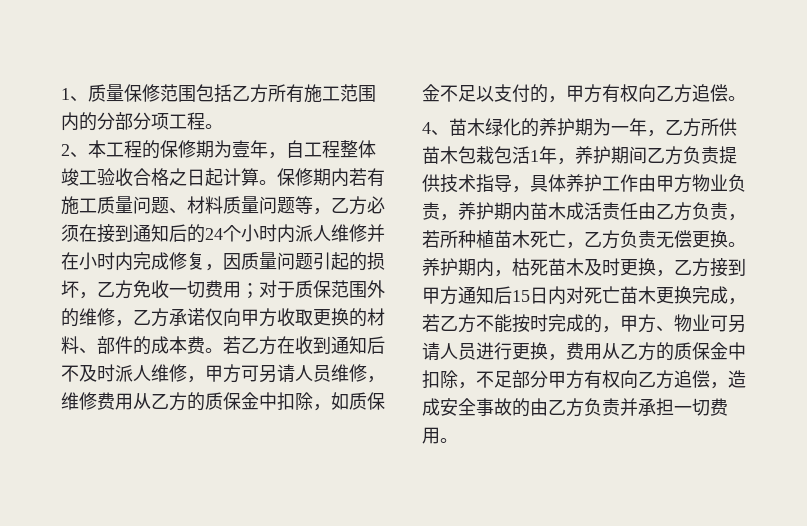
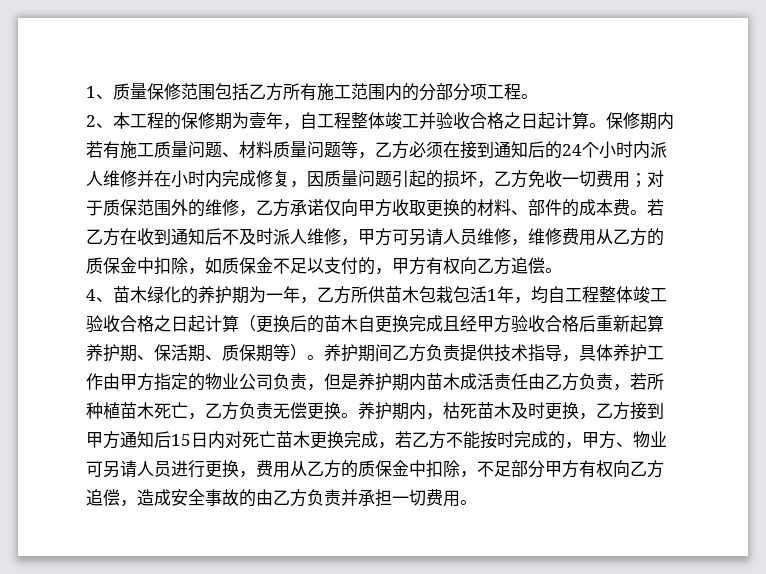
(97, 177) none -> [419,112,436,129] 并
(575, 161) none -> [531,286,667,304] [86,315,664,333] [86,344,324,362] 均自工程整体竣工验收合格之日起计算（更换后的苗木自更换完成且经甲方验收合格后重新起算养护期、保活期、质保期等）。
[692,174,746,192] [422,202,458,221] 物业负责， -> [154,373,358,391] 指定的物业公司负责，但是

